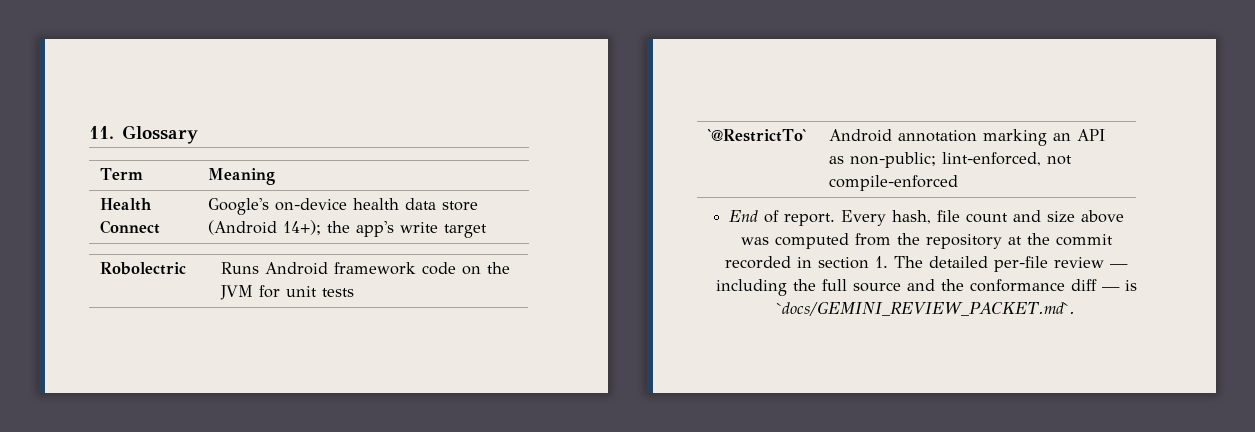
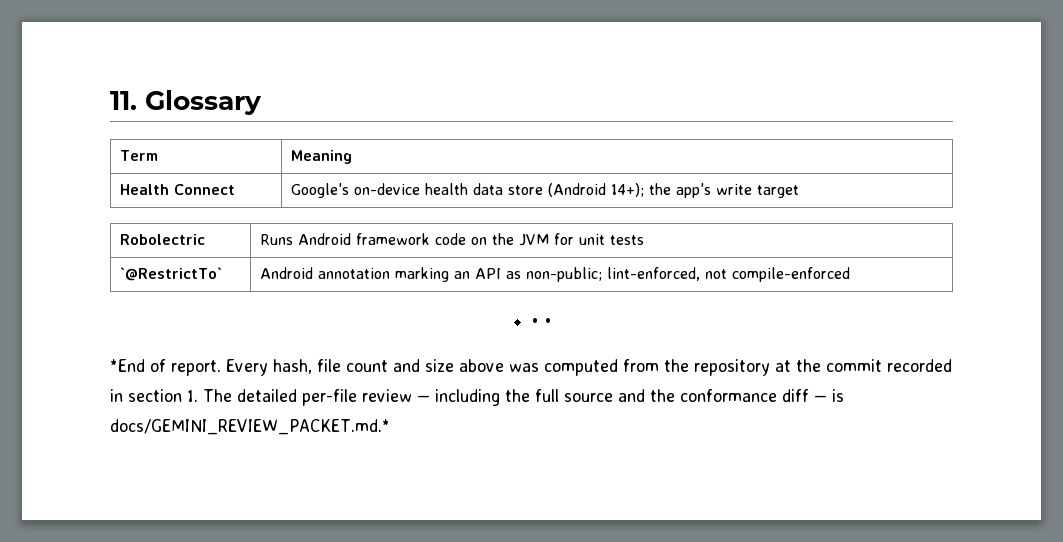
[728,210,758,222] End -> [530,318,552,327] [110,359,145,372] • • // *End
[776,301,1076,316] `docs/GEMINI_REVIEW_PACKET.md`. -> [110,419,390,435] docs/GEMINI_REVIEW_PACKET.md.*

